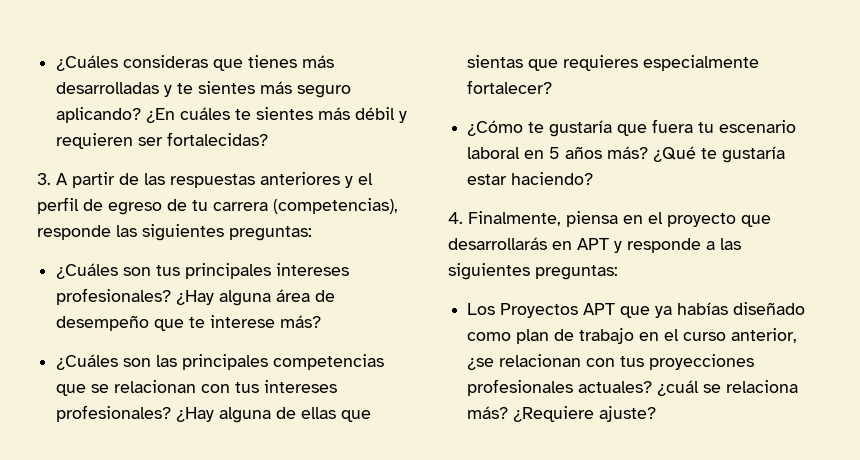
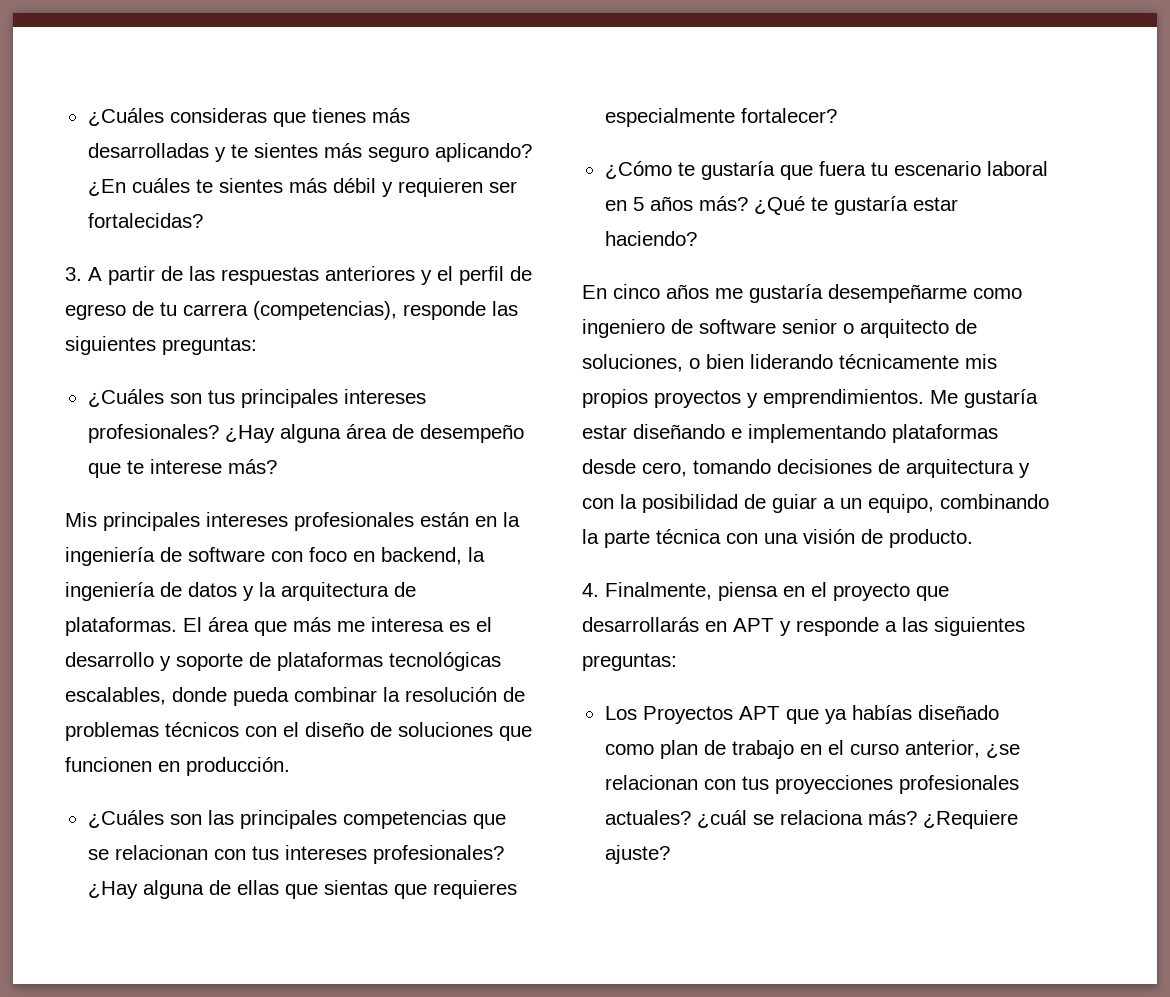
(322, 321) none -> [65,512,520,531] [65,547,485,566] [65,582,416,601] [65,617,492,636] [65,652,501,671] [65,687,525,706] [65,722,532,741] [65,757,290,776] // Mis principales intereses profesionales están en la ingeniería de software con foco en backend, la ingeniería de datos y la arquitectura de plataformas. El área que más me interesa es el desarrollo y soporte de plataformas tecnológicas escalables, donde pueda combinar la resolución de problemas técnicos con el diseño de soluciones que funcionen en producción.
(594, 178) none -> [582,284,1022,303] [582,319,977,338] [582,354,997,372] [582,389,1038,408] [582,424,998,443] [582,459,1030,478] [582,494,1049,513] [582,529,973,548] // En cinco años me gustaría desempeñarme como ingeniero de software senior o arquitecto de soluciones, o bien liderando técnicamente mis propios proyectos y emprendimientos. Me gustaría estar diseñando e implementando plataformas desde cero, tomando decisiones de arquitectura y con la posibilidad de guiar a un equipo, combinando la parte técnica con una visión de producto.

